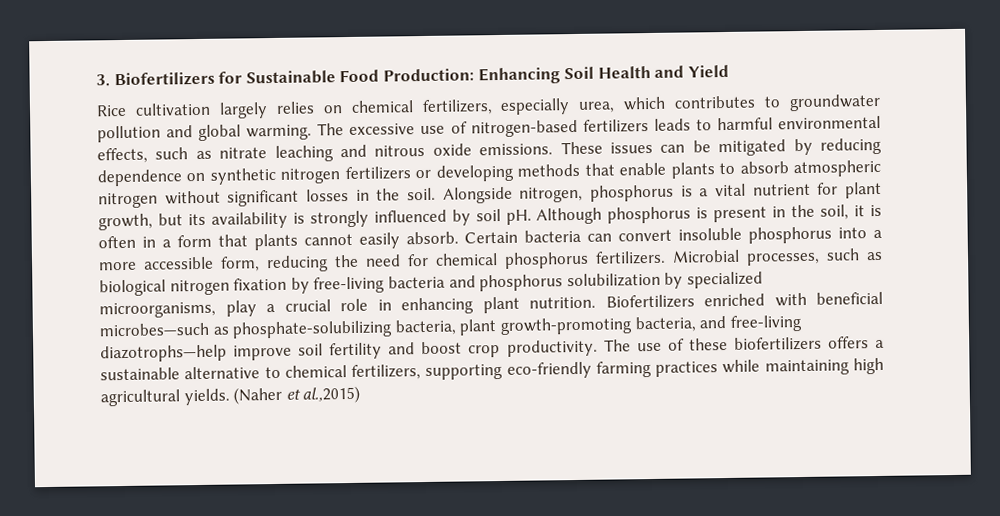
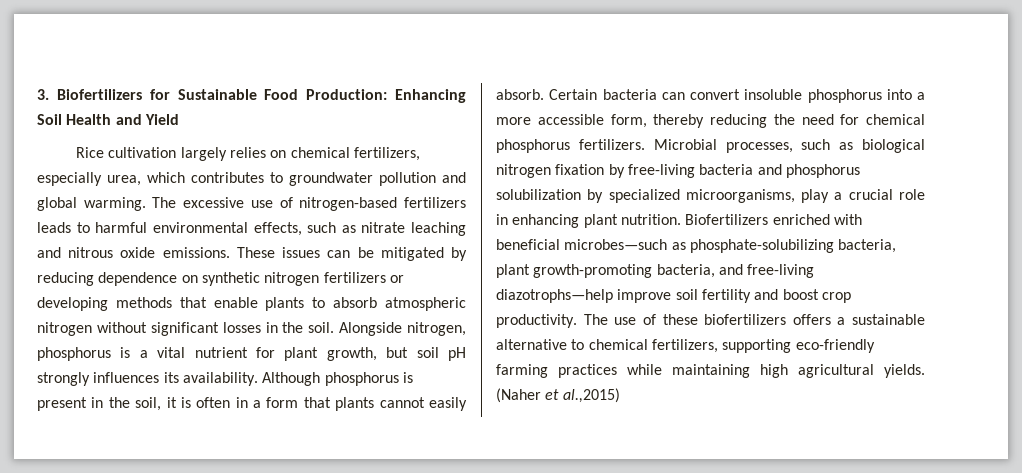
[187,208,532,229] its availability is strongly influenced by soil pH. -> [416,347,466,361] [37,372,258,386] soil pH strongly influences its availability.
(260, 264) none -> [653,114,705,128] thereby

